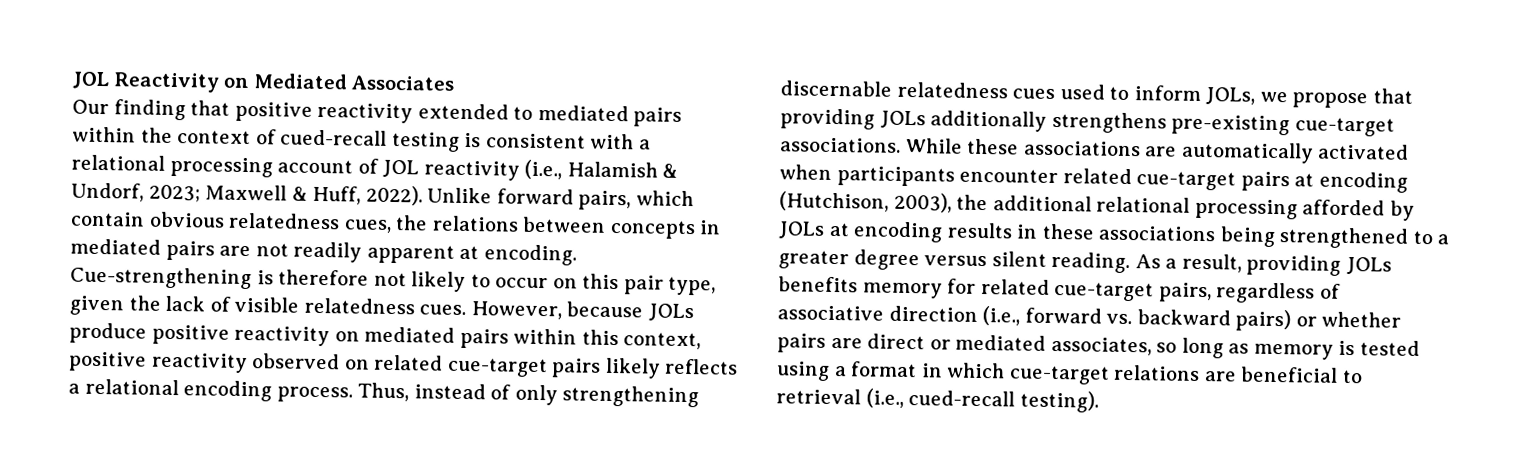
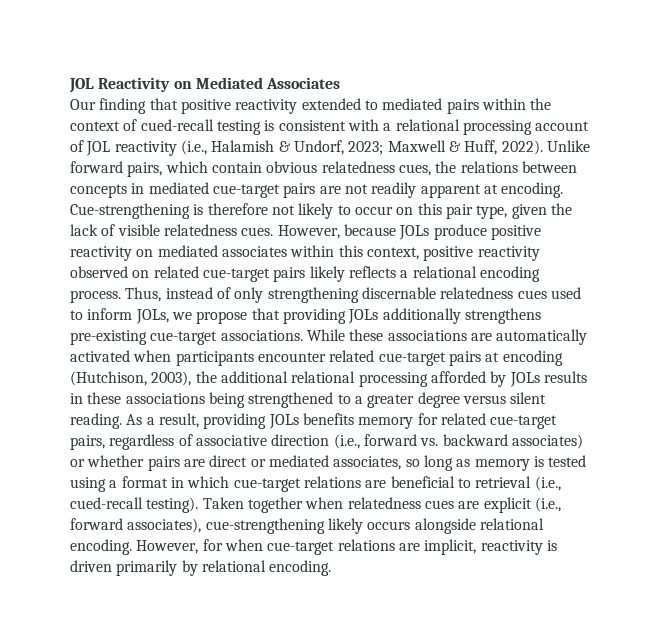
(161, 246) none -> [212,184,280,198] cue-target
[459,328,509,349] pairs -> [221,246,287,257] associates
[828,221,944,243] at encoding -> (540, 379) none
[1235,309,1292,332] pairs) -> [511,434,583,449] associates)
(1099, 401) none -> [202,497,561,513] [70,518,544,534] [70,539,557,555] [70,560,332,576] Taken together when relatedness cues are explicit (i.e., forward associates), cue-strengthening likely occurs alongside relational encoding. However, for when cue-target relations are implicit, reactivity is driven primarily by relational encoding.

